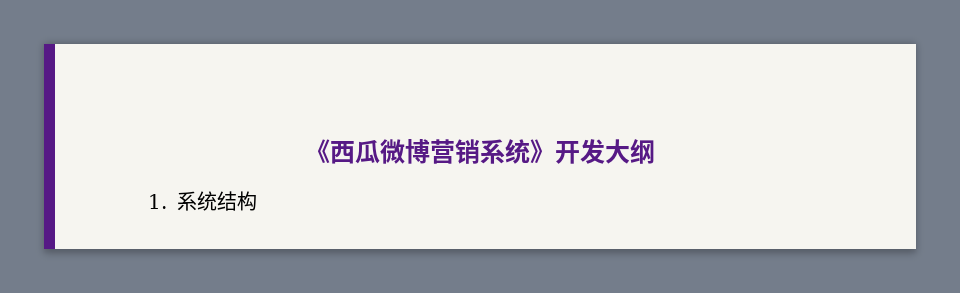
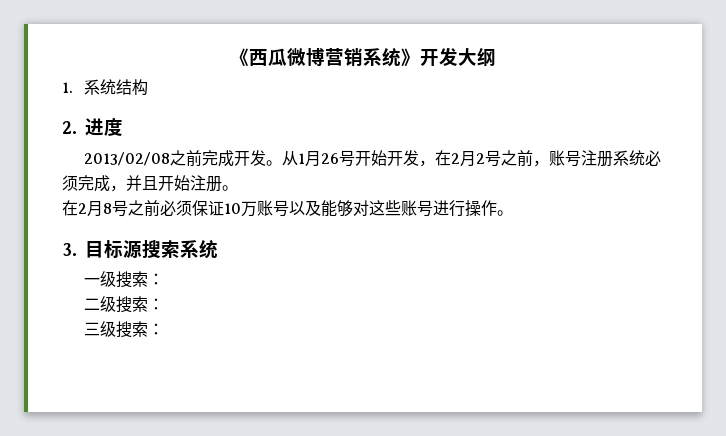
(257, 201) none -> [62,118,123,136] [84,150,662,167] [62,175,238,192] [62,200,513,217] [62,239,218,259] [83,271,164,288] [83,296,164,313] [83,321,164,338] // 2.进度 // 2013/02/08之前完成开发。从1月26号开始开发，在2月2号之前，账号注册系统必须完成，并且开始注册。 // 在2月8号之前必须保证10万账号以及能够对这些账号进行操作。 // 3.目标源搜索系统 // 一级搜索： // 二级搜索： // 三级搜索：

